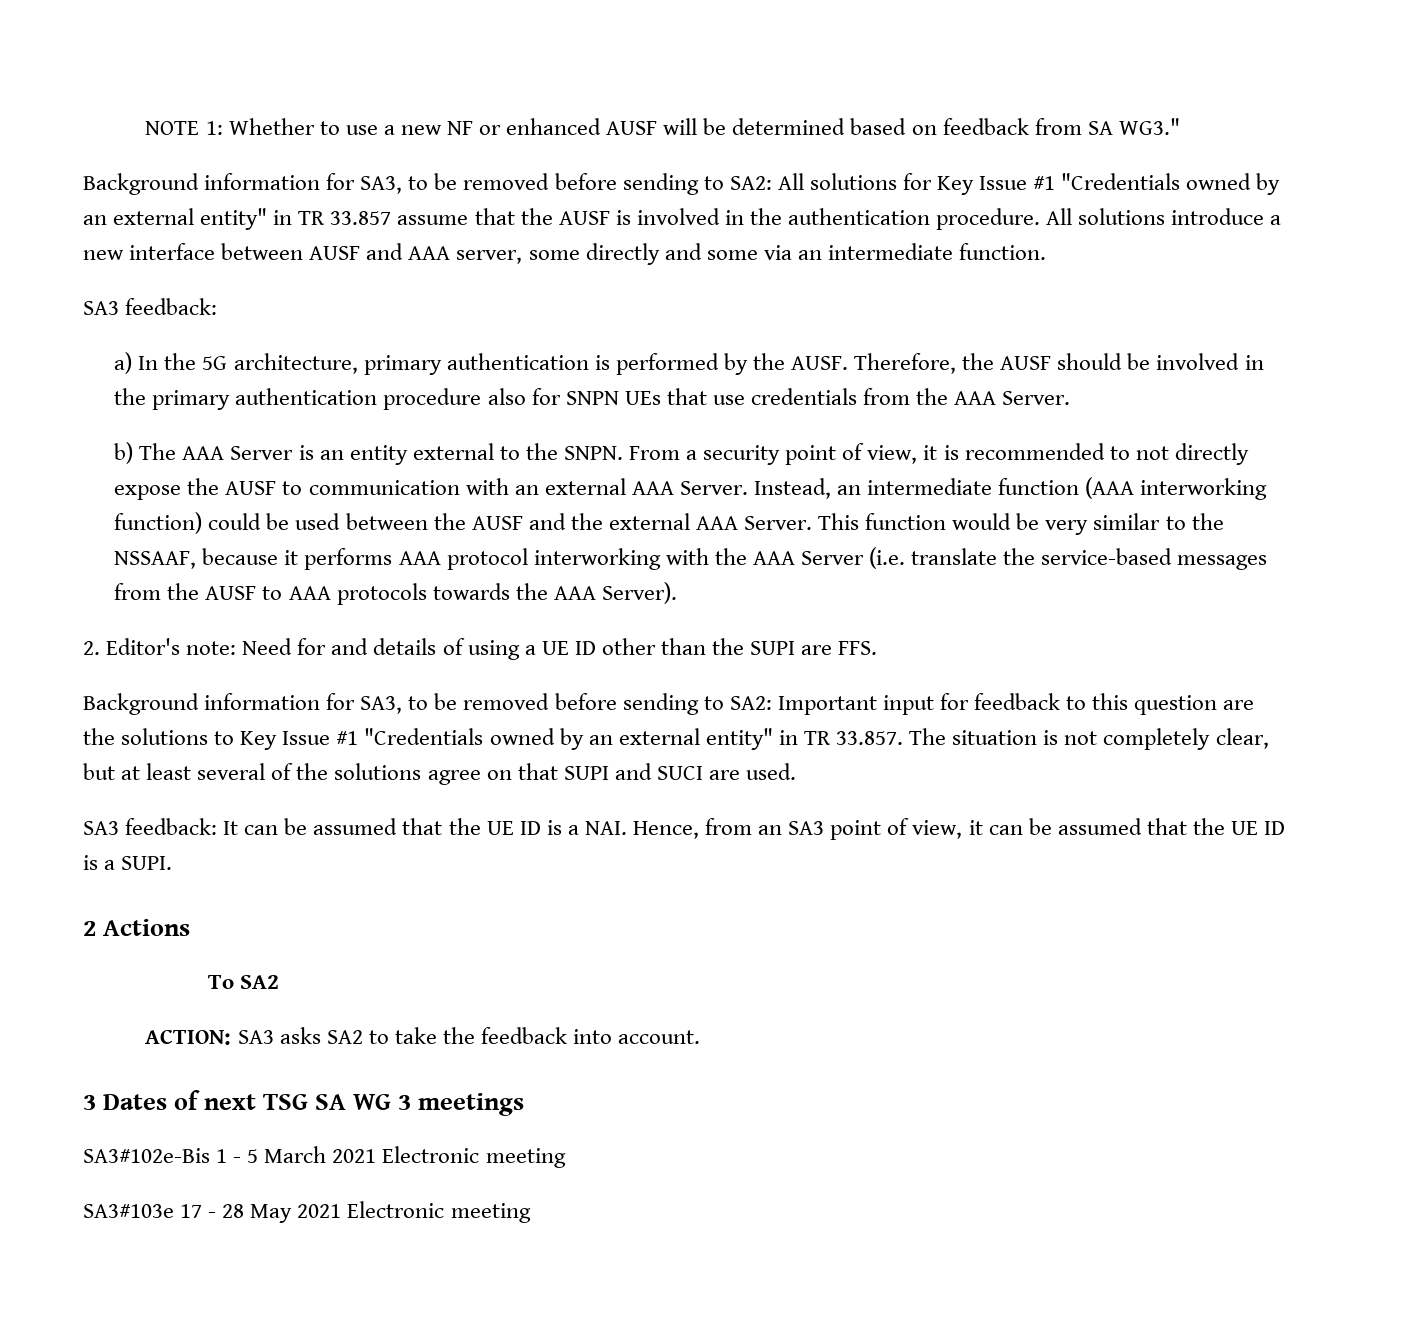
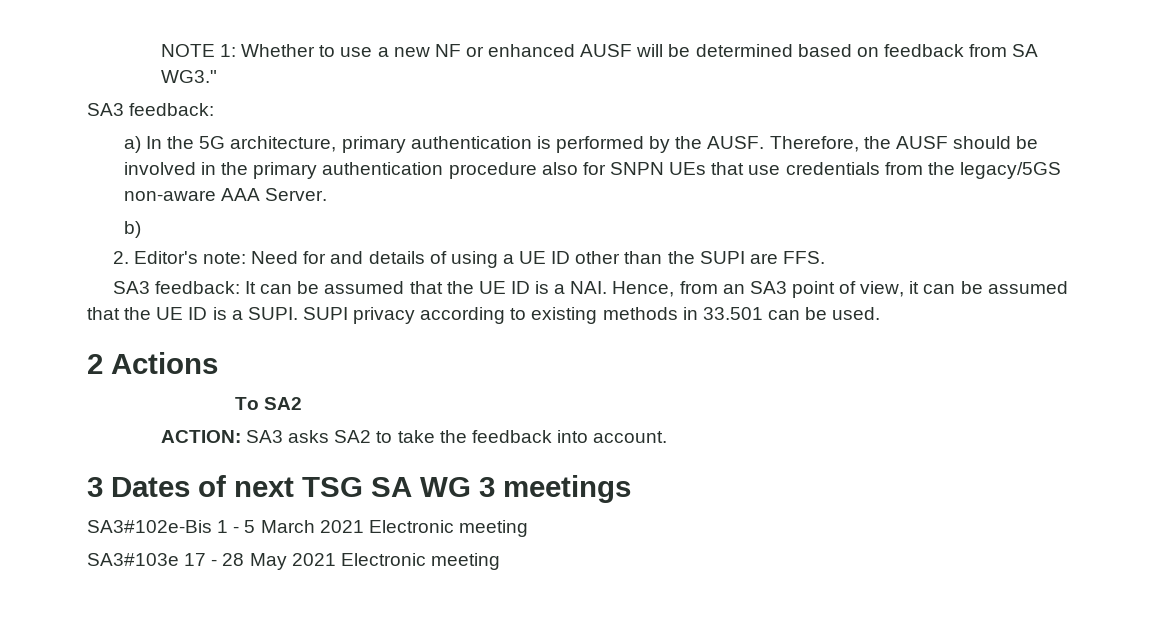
[83,173,1281,195] [83,208,1282,230] [83,243,1047,265] // Background information for SA3, to be removed before sending to SA2: All solutions for Key Issue #1 "Credentials owned by an external entity" in TR 33.857 assume that the AUSF is involved in the authentication procedure. All solutions introduce a new interface between AUSF and AAA server, some directly and some via an intermediate function. -> (217, 76) none
(949, 396) none -> [959,162,1061,179] [123,190,216,201] legacy/5GS non-aware
[139,443,1249,465] [114,477,1268,500] [114,512,1224,535] [114,547,1268,570] [114,582,677,605] The AAA Server is an entity external to the SNPN. From a security point of view, it is recommended to not directly expose the AUSF to communication with an external AAA Server. Instead, an intermediate function (AAA interworking function) could be used between the AUSF and the external AAA Server. This function would be very similar to the NSSAAF, because it performs AAA protocol interworking with the AAA Server (i.e. translate the service-based messages from the AUSF to AAA protocols towards the AAA Server). -> (141, 229) none
[83,693,1255,715] [83,728,1269,750] [83,763,797,785] // Background information for SA3, to be removed before sending to SA2: Important input for feedback to this question are the solutions to Key Issue #1 "Credentials owned by an external entity" in TR 33.857. The situation is not completely clear, but at least several of the solutions agree on that SUPI and SUCI are used. -> (825, 257) none
(173, 863) none -> [302,307,881,324] SUPI privacy according to existing methods in 33.501 can be used.

